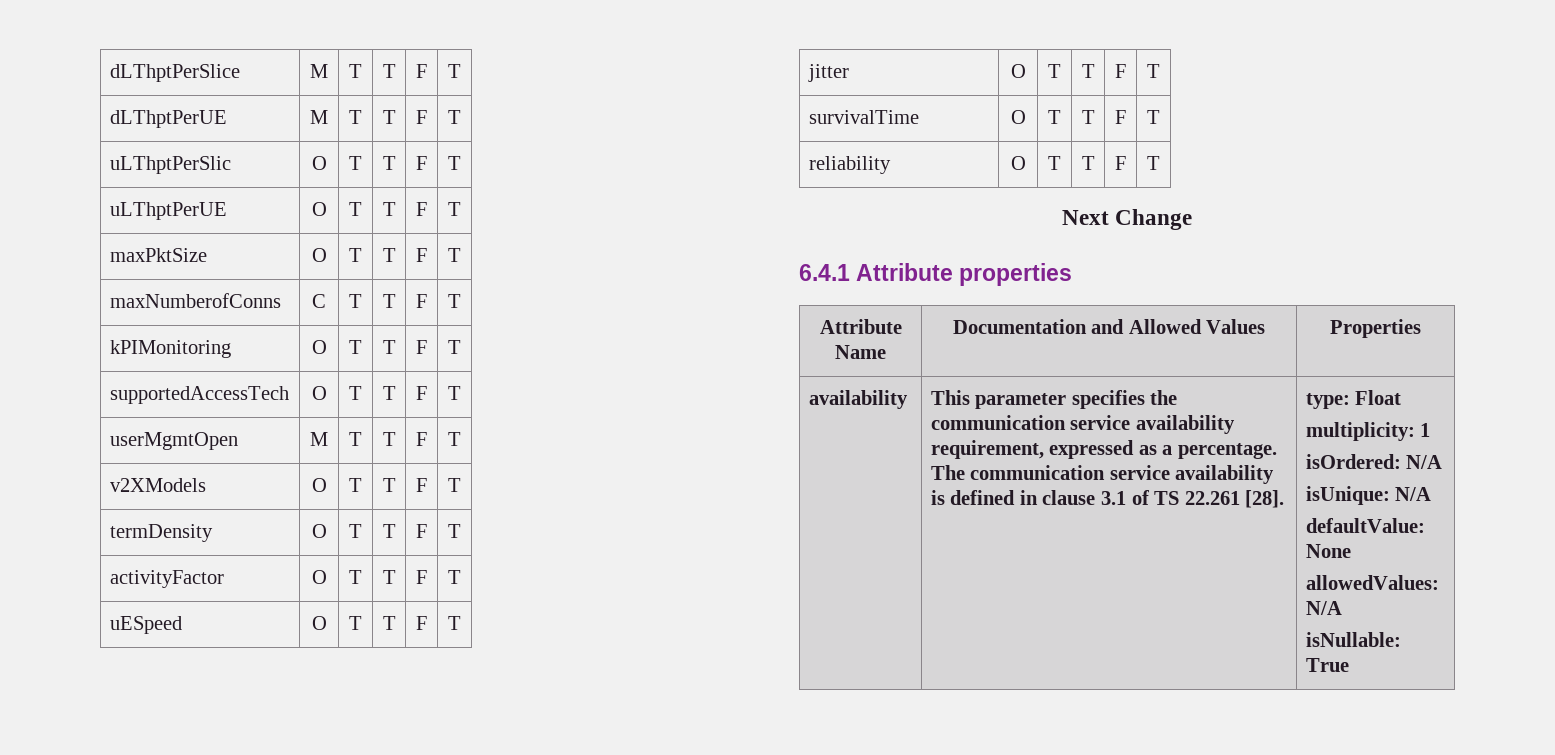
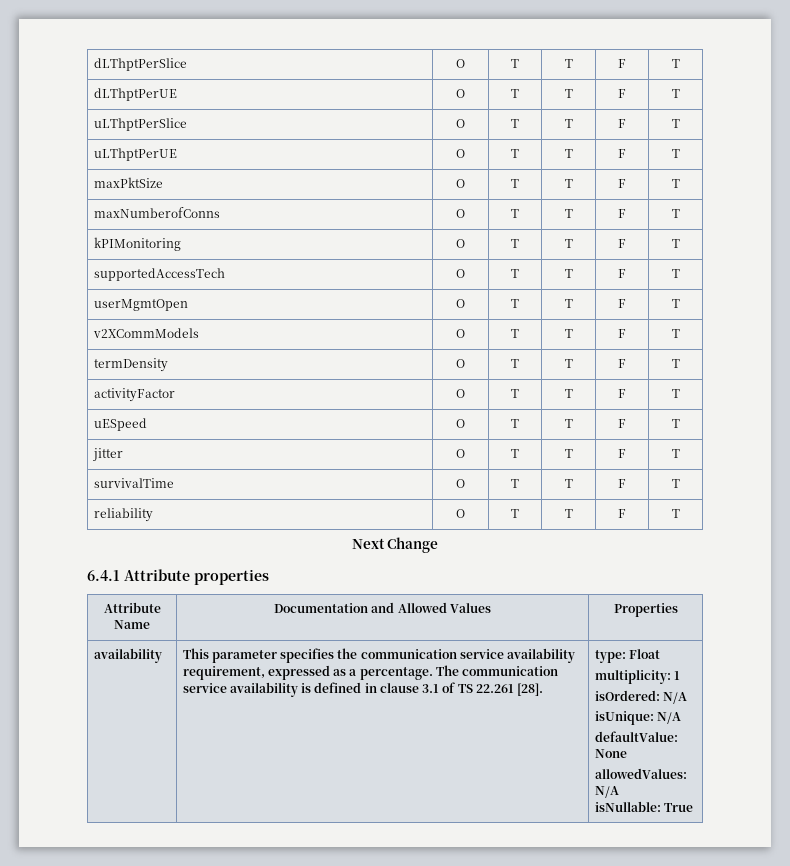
[310,64,328,78] M -> [456,59,465,68] O
[310,110,328,124] [349,110,362,124] [382,110,396,124] [416,110,427,124] [448,110,461,124] [109,156,231,174] M | T | T | F | T // uLThptPerSlic -> [456,89,465,98] [511,89,519,98] [564,89,573,98] [618,89,626,98] [671,89,680,98] [93,118,187,131] O | T | T | F | T // uLThptPerSlice
[312,294,326,308] C -> [456,209,465,218] O
[310,432,328,446] [349,432,362,446] [382,432,396,446] [416,432,427,446] [448,432,461,446] [109,478,206,492] M | T | T | F | T // v2XModels -> [456,299,465,308] [511,299,519,308] [564,299,573,308] [618,299,626,308] [671,299,680,308] [92,328,199,338] O | T | T | F | T // v2XCommModels

